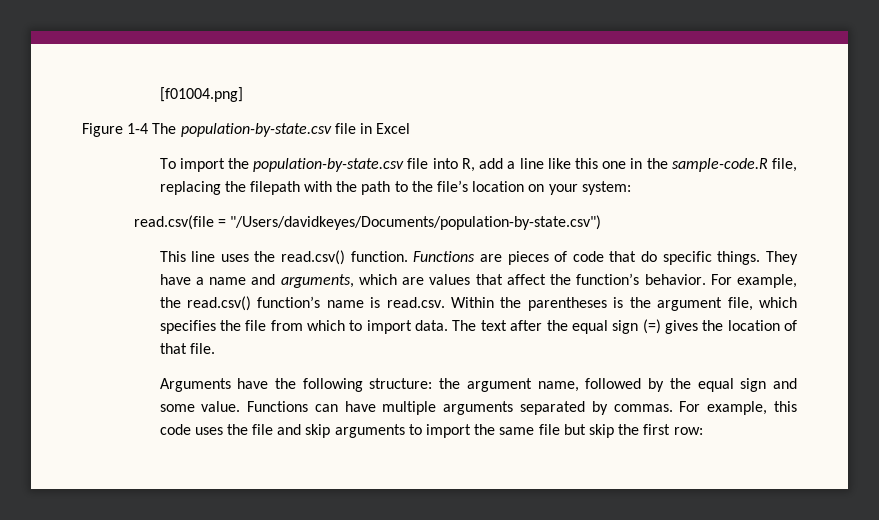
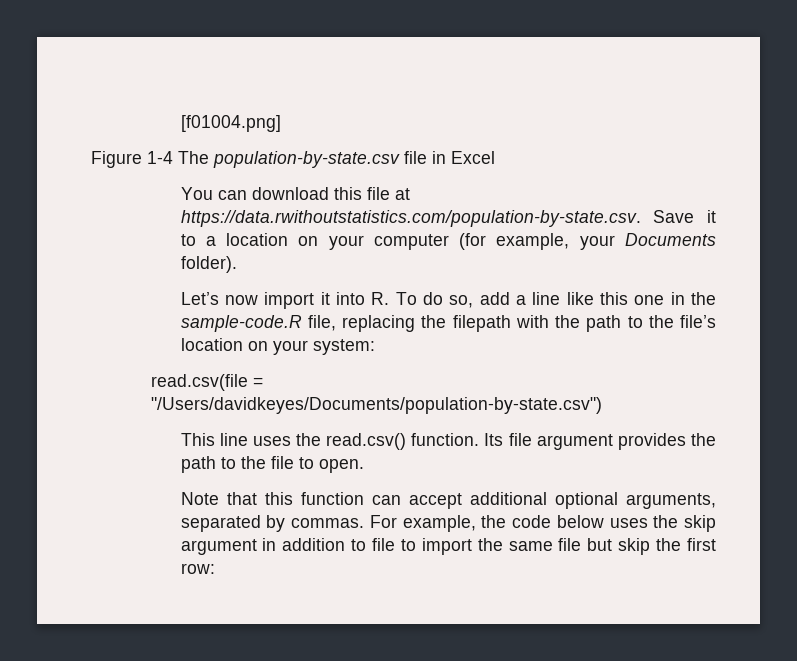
[159,158,475,172] To import the population-by-state.csv file into R, -> [180,187,410,200] [180,210,716,227] [180,233,716,250] [180,256,237,273] [180,292,474,309] You can download this file at https://data.rwithoutstatistics.com/population-by-state.csv. Save it to a location on your computer (for example, your Documents folder). // Let’s now import it into R. To do so,
[413,251,798,265] [159,273,798,288] [159,296,798,311] [159,319,797,334] [159,343,215,354] [159,378,797,392] [159,401,514,415] Functions are pieces of code that do specific things. They have a name and arguments, which are values that affect the function’s behavior. For example, the read.csv() function’s name is read.csv. Within the parentheses is the argument file, which specifies the file from which to import data. The text after the equal sign (=) gives the location of that file. // Arguments have the following structure: the argument name, followed by the equal sign and some value. Functions can have multiple arguments -> [484,433,716,450] [180,456,364,473] [180,492,717,509] Its file argument provides the path to the file to open. // Note that this function can accept additional optional arguments,
[773,401,797,412] [159,424,405,438] this code uses the file and skip arguments -> [481,515,716,532] [180,538,396,555] the code below uses the skip argument in addition to file

